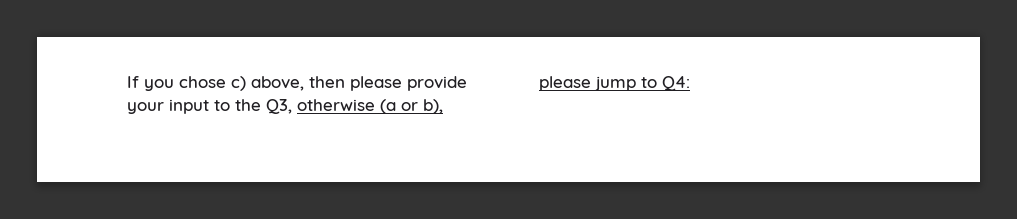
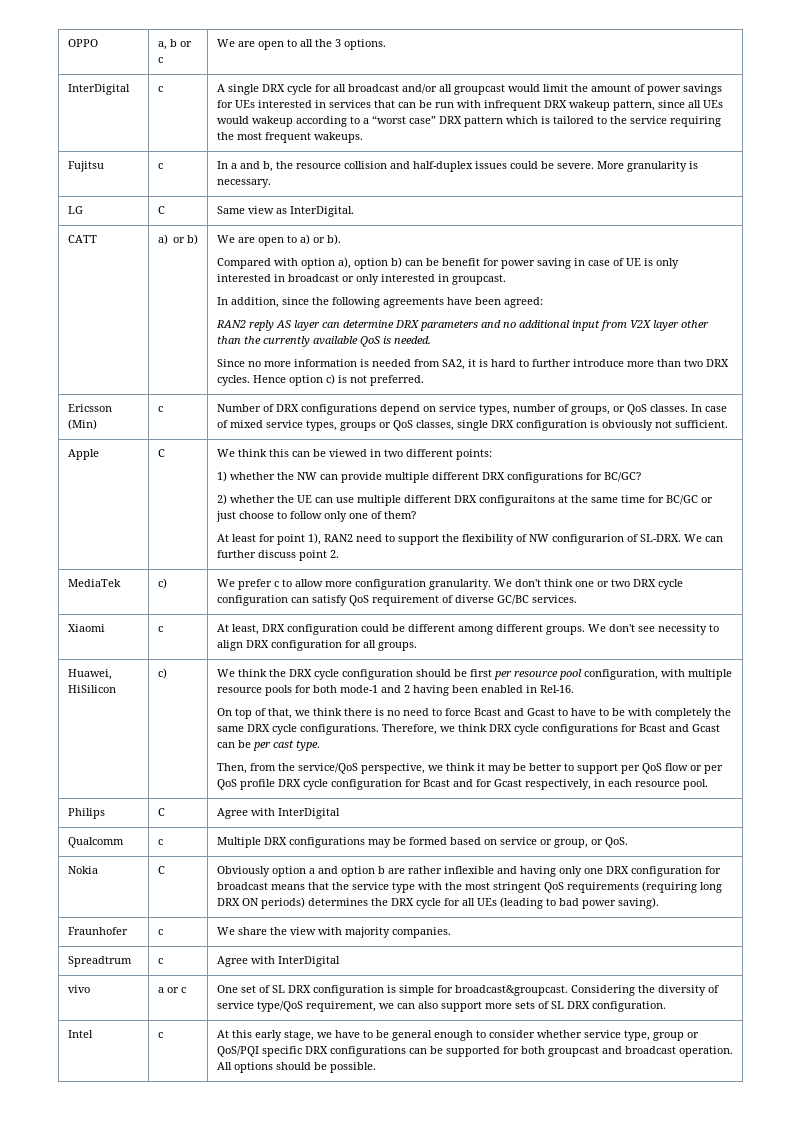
[127,76,467,91] [127,99,443,114] [539,76,690,91] If you chose c) above, then please provide your input to the Q3, otherwise (a or b), please jump to Q4: -> [67,39,98,47] [157,39,192,50] [157,57,163,63] [216,39,386,50] [67,84,130,95] [157,86,163,92] [216,84,722,95] [216,100,723,111] [216,115,721,127] [216,132,363,143] [67,161,104,172] [157,163,163,169] [216,161,698,172] [216,179,271,188] [67,206,83,214] [157,206,165,214] [216,206,354,217] [67,235,97,243] [157,234,199,245] [216,234,341,246] [216,257,679,269] [216,274,506,285] [216,297,543,308] [215,320,709,331] [216,336,431,347] [216,359,729,370] [216,374,424,386] [67,404,112,412] [67,419,97,430] [157,406,163,412] [216,404,727,415] [216,420,728,431] [67,449,99,460] [157,449,165,457] [216,449,492,460] [216,471,641,483] [216,494,713,506] [215,511,416,522] [216,533,723,545] [216,550,339,561] [67,579,121,587] [157,578,167,589] [216,579,683,590] [216,595,577,606] [67,624,105,632] [157,626,163,632] [216,624,719,635] [216,640,417,651] [67,669,112,680] [67,685,116,693] [157,668,167,679] [216,669,732,680] [216,685,574,696] [216,708,731,719] [216,724,720,735] [216,740,320,751] [216,763,723,774] [216,779,708,790] [67,808,105,819] [157,808,165,816] [216,808,340,819] [67,837,124,848] [157,839,163,845] [216,837,628,848] [67,866,98,874] [157,866,165,874] [216,866,721,877] [216,881,722,893] [216,897,659,909] [67,927,128,935] [157,929,163,935] [216,927,451,938] [67,956,132,967] [157,958,163,964] [216,956,340,967] [67,985,90,993] [157,987,186,993] [216,985,719,996] [216,1001,666,1012] [67,1030,93,1038] [157,1032,163,1038] [216,1030,699,1041] [216,1046,733,1057] [216,1062,376,1073] OPPO | a, b or c | We are open to all the 3 options. // InterDigital | c | A single DRX cycle for all broadcast and/or all groupcast would limit the amount of power savings for UEs interested in services that can be run with infrequent DRX wakeup pattern, since all UEs would wakeup according to a “worst case” DRX pattern which is tailored to the service requiring the most frequent wakeups. // Fujitsu | c | In a and b, the resource collision and half-duplex issues could be severe. More granularity is necessary. // LG | C | Same view as InterDigital. // CATT | a) or b) | We are open to a) or b). // Compared with option a), option b) can be benefit for power saving in case of UE is only interested in broadcast or only interested in groupcast. // In addition, since the following agreements have been agreed: // RAN2 reply AS layer can determine DRX parameters and no additional input from V2X layer other than the currently available QoS is needed. // Since no more information is needed from SA2, it is hard to further introduce more than two DRX cycles. Hence option c) is not preferred. // Ericsson (Min) | c | Number of DRX configurations depend on service types, number of groups, or QoS classes. In case of mixed service types, groups or QoS classes, single DRX configuration is obviously not sufficient. // Apple | C | We think this can be viewed in two different points: // 1) whether the NW can provide multiple different DRX configurations for BC/GC? // 2) whether the UE can use multiple different DRX configuraitons at the same time for BC/GC or just choose to follow only one of them? // At least for point 1), RAN2 need to support the flexibility of NW configurarion of SL-DRX. We can further discuss point 2. // MediaTek | c) | We prefer c to allow more configuration granularity. We don't think one or two DRX cycle configuration can satisfy QoS requirement of diverse GC/BC services. // Xiaomi | c | At least, DRX configuration could be different among different groups. We don't see necessity to align DRX configuration for all groups. // Huawei, HiSilicon | c) | We think the DRX cycle configuration should be first per resource pool configuration, with multiple resource pools for both mode-1 and 2 having been enabled in Rel-16. // On top of that, we think there is no need to force Bcast and Gcast to have to be with completely the same DRX cycle configurations. Therefore, we think DRX cycle configurations for Bcast and Gcast can be per cast type. // Then, from the service/QoS perspective, we think it may be better to support per QoS flow or per QoS profile DRX cycle configuration for Bcast and for Gcast respectively, in each resource pool. // Philips | C | Agree with InterDigital // Qualcomm | c | Multiple DRX configurations may be formed based on service or group, or QoS. // Nokia | C | Obviously option a and option b are rather inflexible and having only one DRX configuration for broadcast means that the service type with the most stringent QoS requirements (requiring long DRX ON periods) determines the DRX cycle for all UEs (leading to bad power saving). // Fraunhofer | c | We share the view with majority companies. // Spreadtrum | c | Agree with InterDigital // vivo | a or c | One set of SL DRX configuration is simple for broadcast&groupcast. Considering the diversity of service type/QoS requirement, we can also support more sets of SL DRX configuration. // Intel | c | At this early stage, we have to be general enough to consider whether service type, group or QoS/PQI specific DRX configurations can be supported for both groupcast and broadcast operation. All options should be possible.

